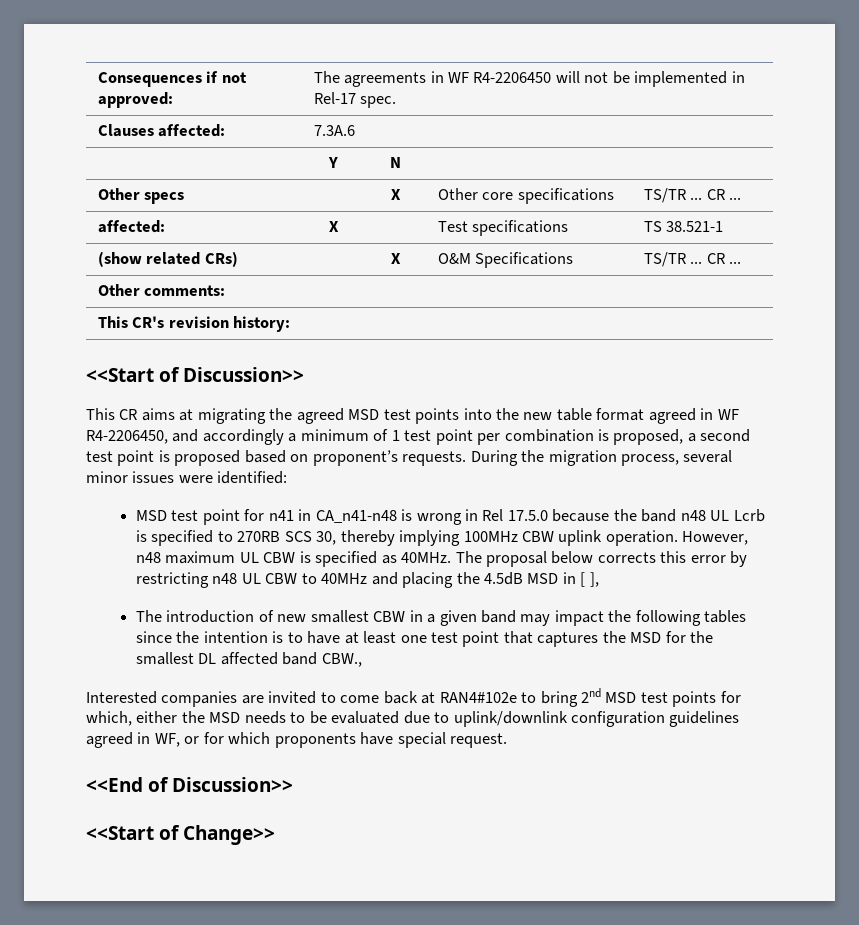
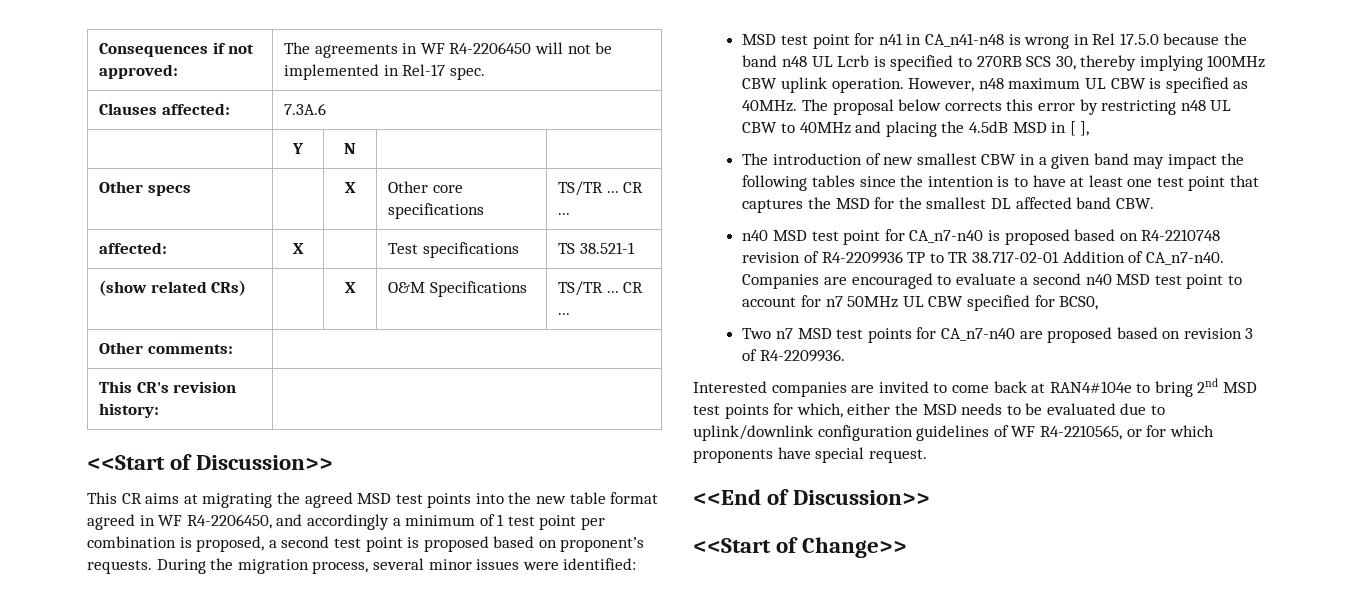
[321,653,362,667] CBW., -> [1115,198,1154,209] [742,229,1221,245] [742,251,1224,265] [742,273,1242,289] [742,295,1099,311] [742,327,1254,343] [742,349,845,362] CBW. // n40 MSD test point for CA_n7-n40 is proposed based on R4-2210748 revision of R4-2209936 TP to TR 38.717-02-01 Addition of CA_n7-n40. Companies are encouraged to evaluate a second n40 MSD test point to account for n7 50MHz UL CBW specified for BCS0, // Two n7 MSD test points for CA_n7-n40 are proposed based on revision 3 of R4-2209936.
[439,692,517,703] RAN4#102e -> [1049,381,1132,393] RAN4#104e
[86,732,180,748] agreed in WF, -> [993,425,1122,440] of WF R4-2210565,

